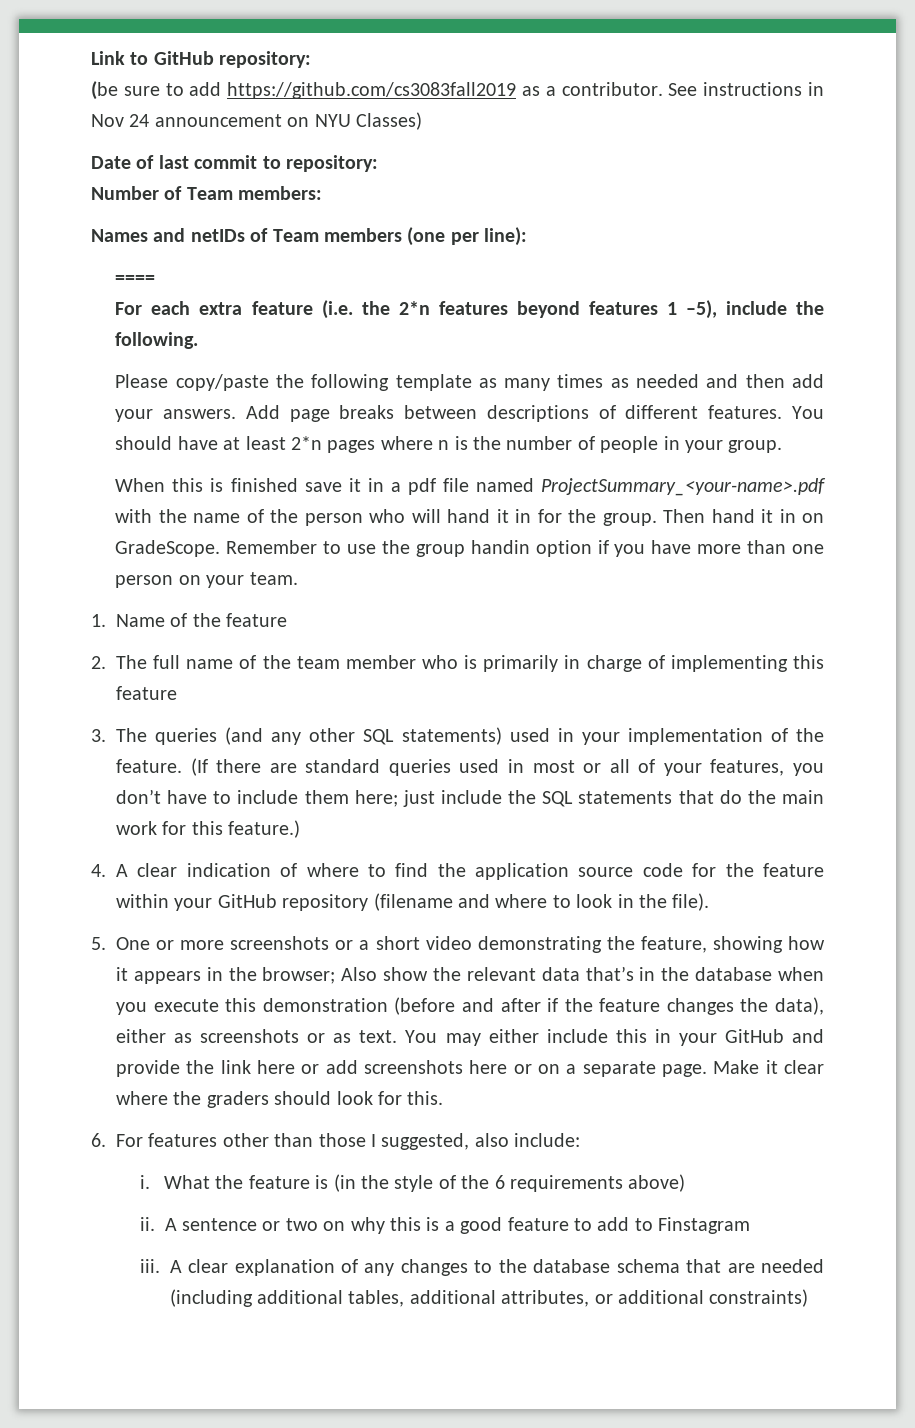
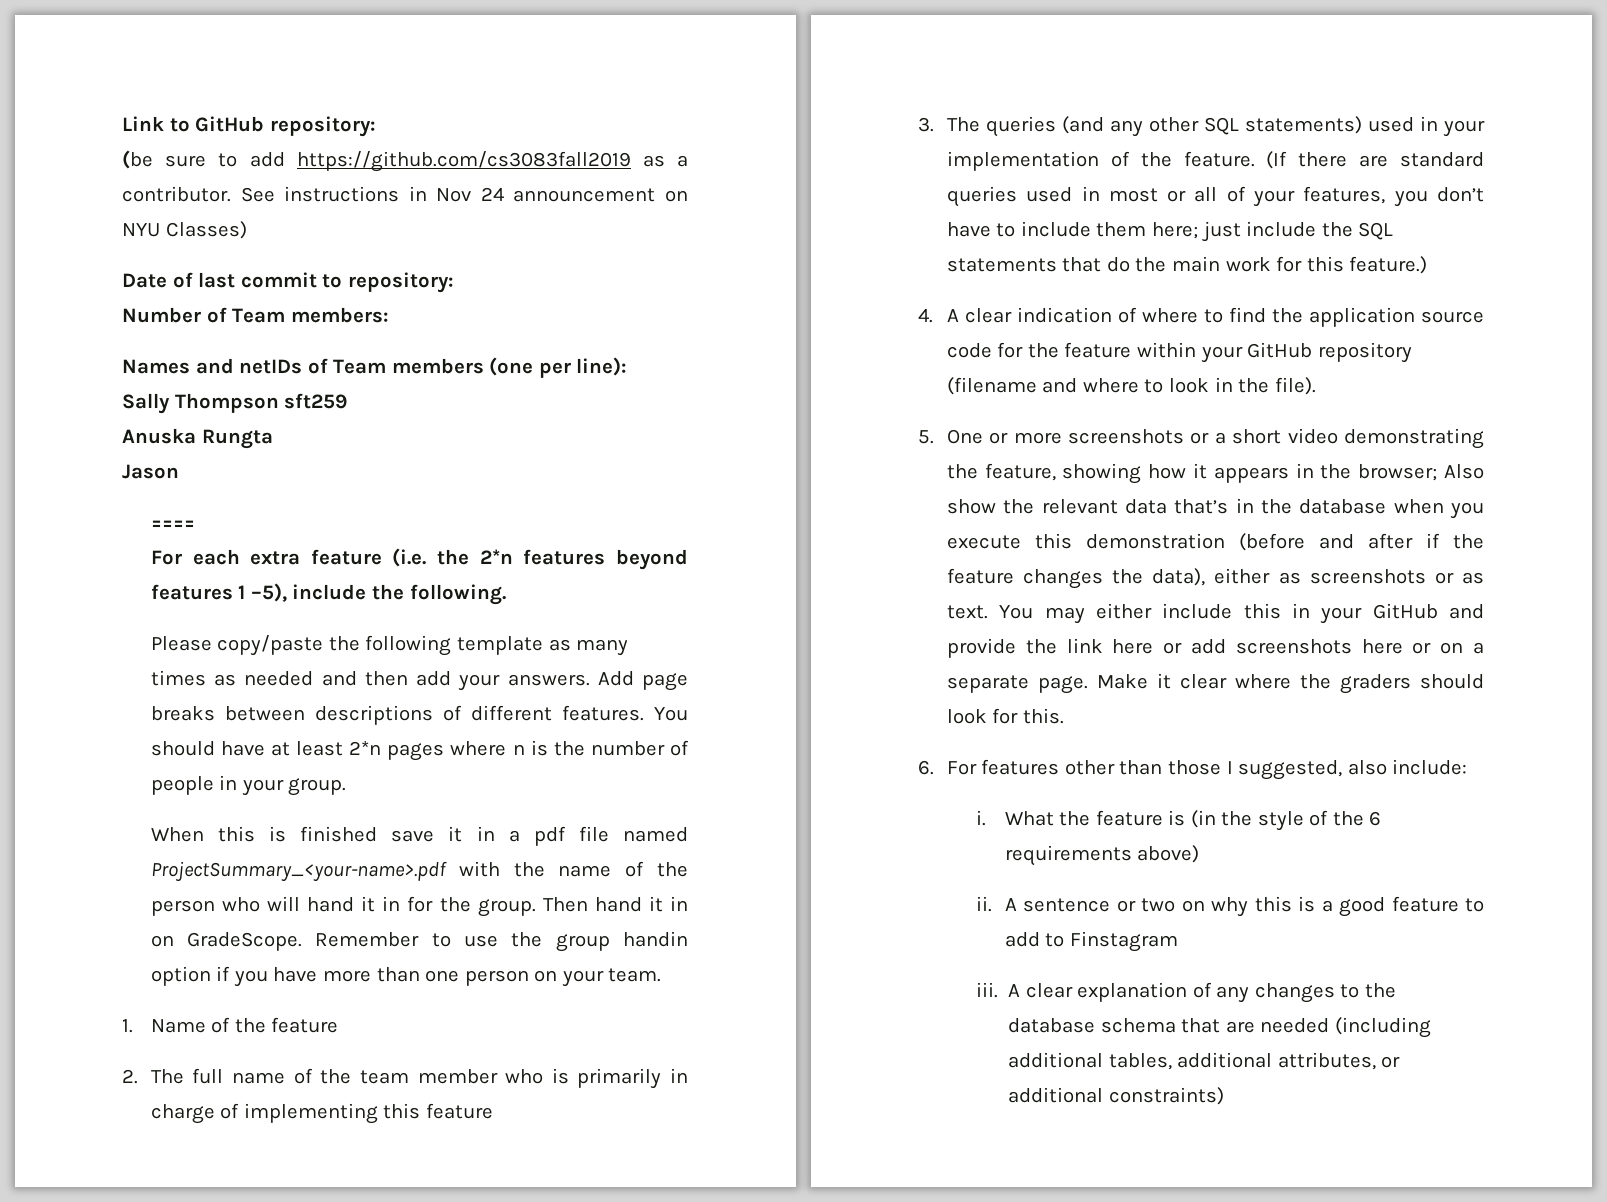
(528, 236) none -> [122,393,349,414] [122,428,273,449] [122,464,179,479] // Sally Thompson sft259 // Anuska Rungta // Jason

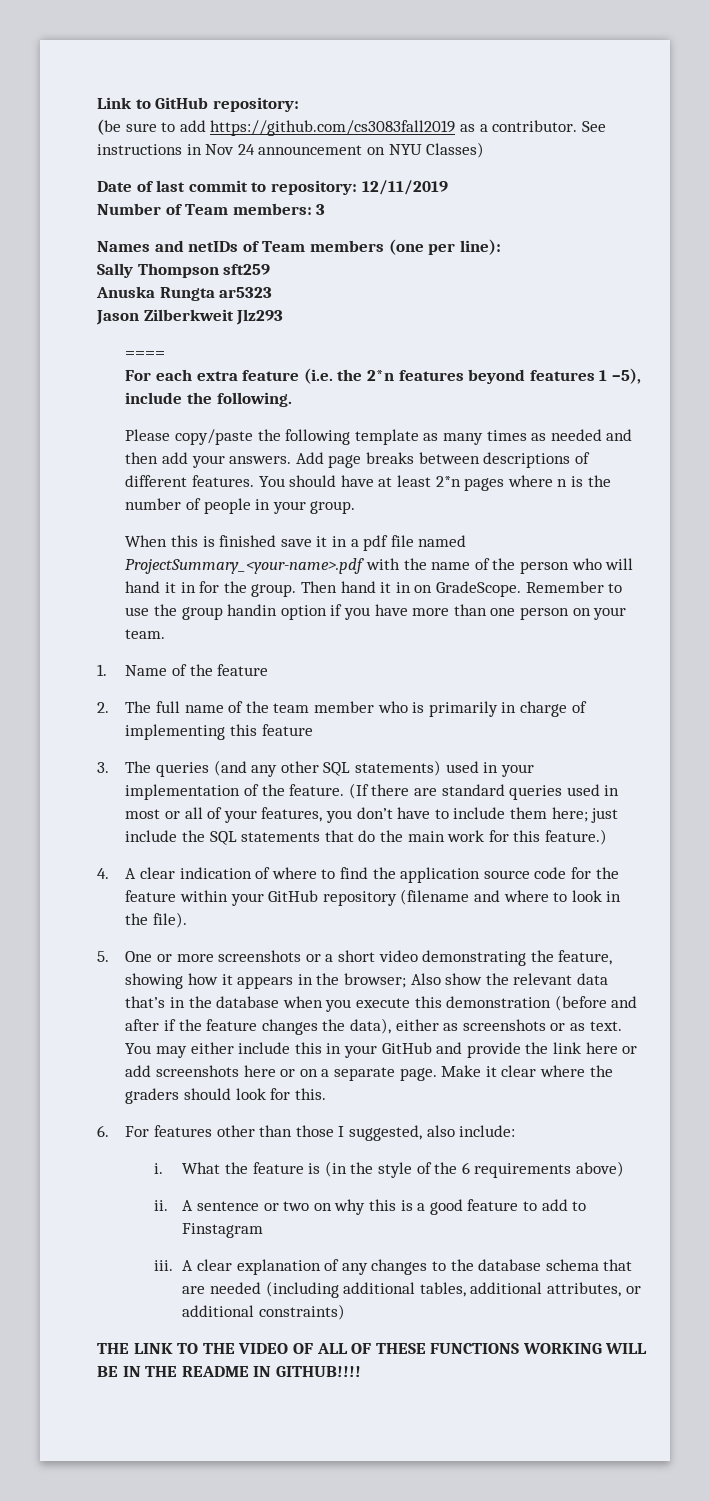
(454, 282) none -> [361,180,448,195] 12/11/2019
(389, 315) none -> [316,204,326,215] 3
(273, 439) none -> [219,287,273,298] ar5323
(179, 471) none -> [143,309,284,325] Zilberkweit Jlz293
(1224, 1096) none -> [97,1343,648,1354] [97,1366,361,1377] // THE LINK TO THE VIDEO OF ALL OF THESE FUNCTIONS WORKING WILL BE IN THE README IN GITHUB!!!!

